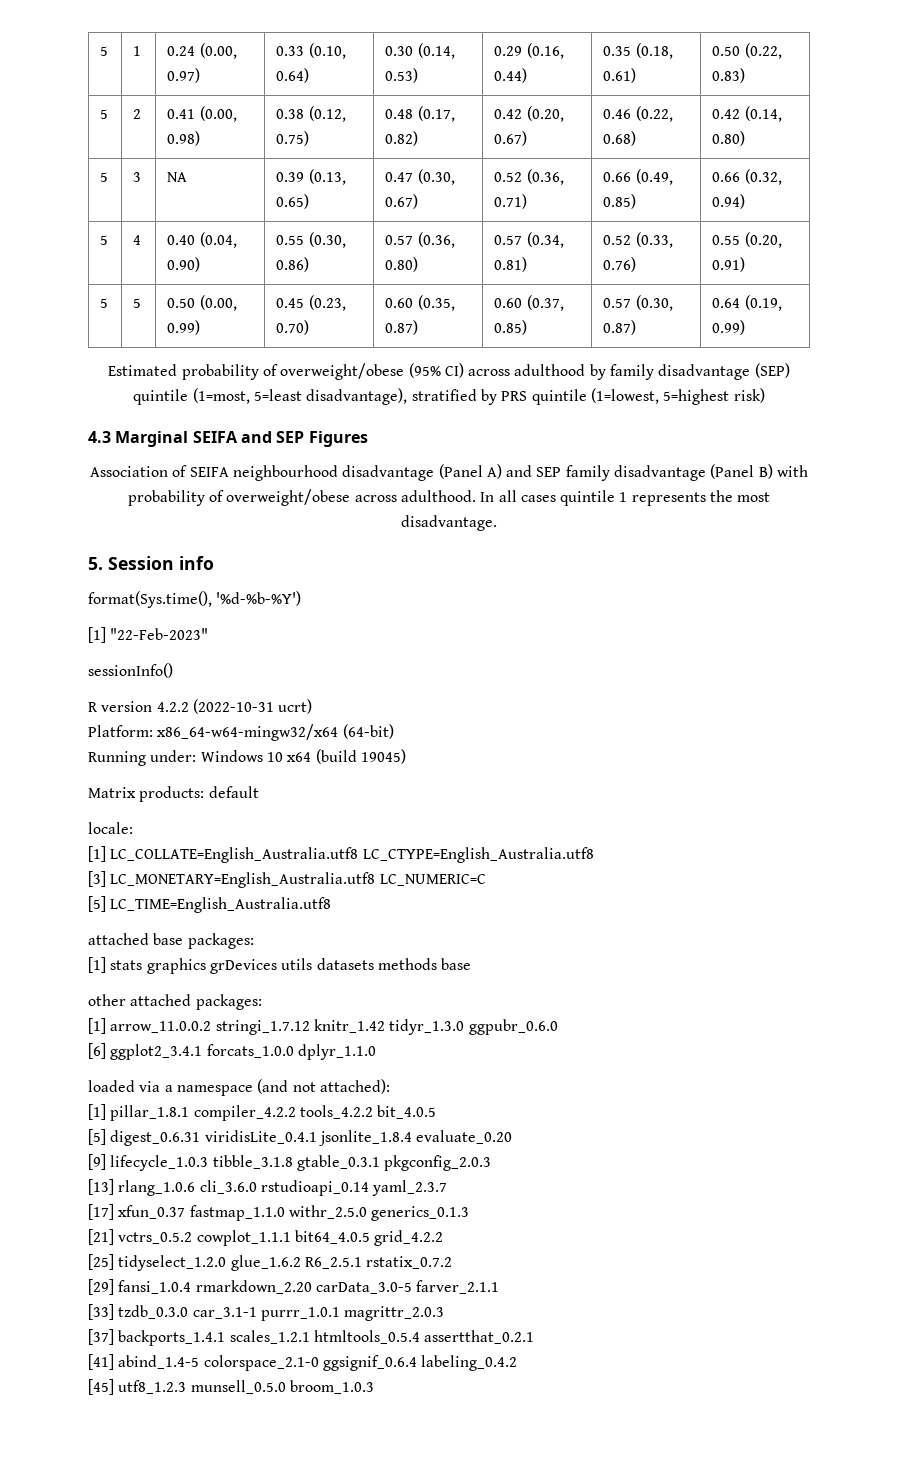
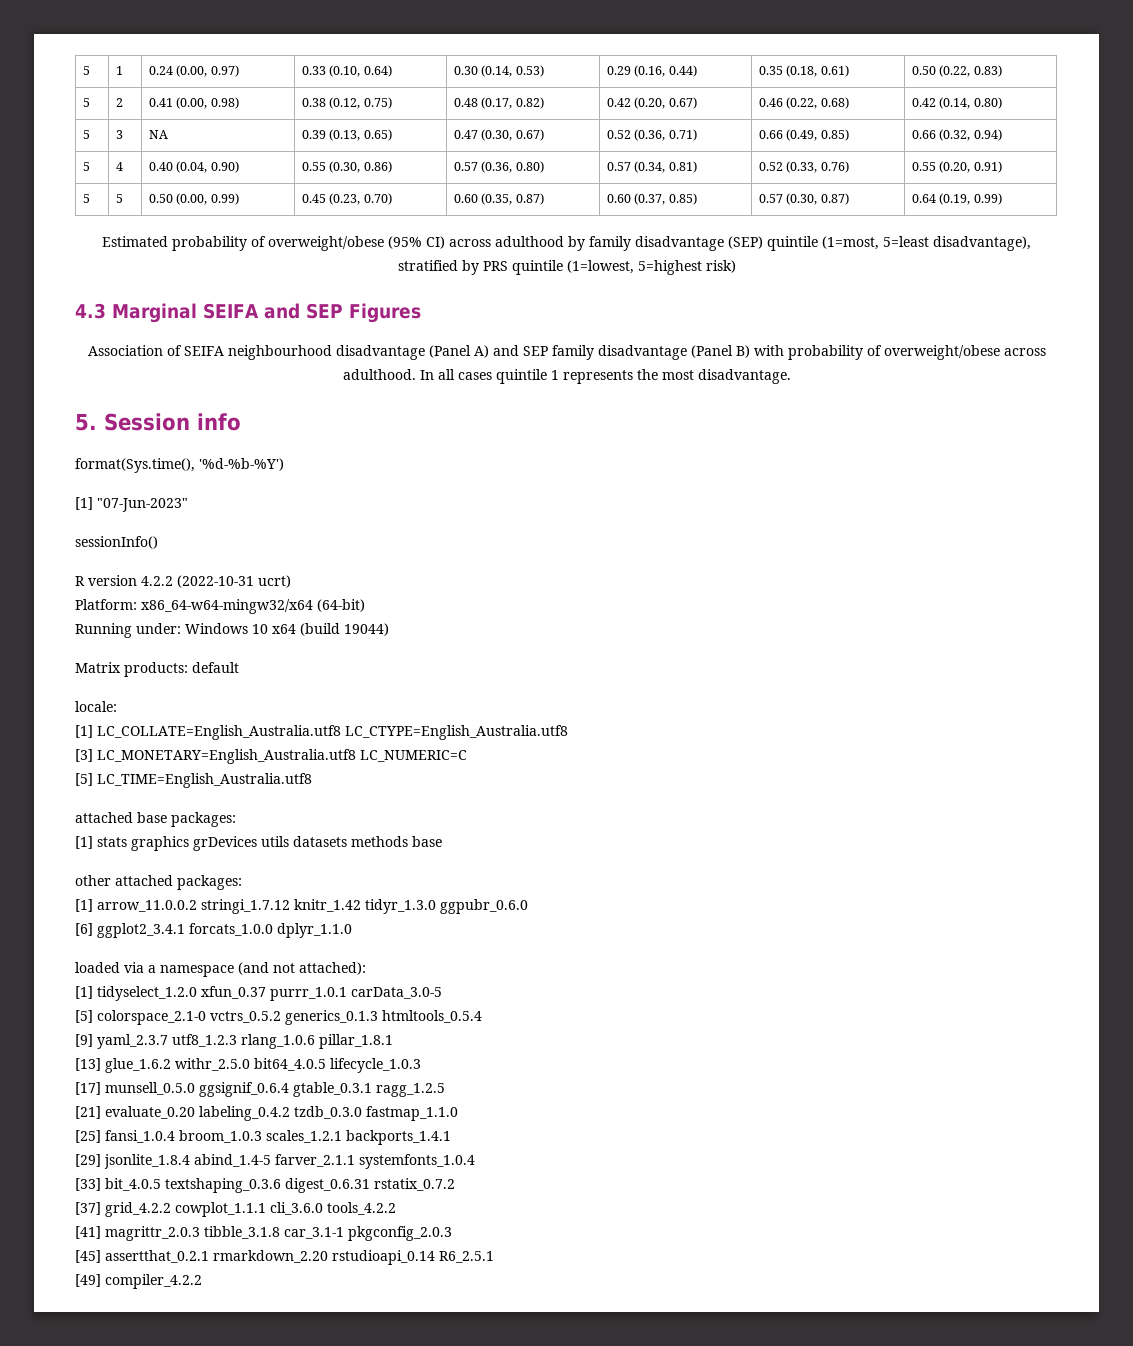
[110,628,209,640] "22-Feb-2023" -> [97,498,188,512] "07-Jun-2023"
[360,749,406,764] 19045) -> [344,623,389,636] 19044)
[110,1105,437,1121] [88,1129,513,1146] [88,1154,492,1171] [88,1179,448,1196] [88,1204,470,1221] [88,1229,444,1246] [88,1254,453,1271] [88,1279,500,1295] [88,1304,445,1321] [88,1329,535,1346] [88,1354,518,1371] [88,1379,374,1395] pillar_1.8.1 compiler_4.2.2 tools_4.2.2 bit_4.0.5 // [5] digest_0.6.31 viridisLite_0.4.1 jsonlite_1.8.4 evaluate_0.20 // [9] lifecycle_1.0.3 tibble_3.1.8 gtable_0.3.1 pkgconfig_2.0.3 // [13] rlang_1.0.6 cli_3.6.0 rstudioapi_0.14 yaml_2.3.7 // [17] xfun_0.37 fastmap_1.1.0 withr_2.5.0 generics_0.1.3 // [21] vctrs_0.5.2 cowplot_1.1.1 bit64_4.0.5 grid_4.2.2 // [25] tidyselect_1.2.0 glue_1.6.2 R6_2.5.1 rstatix_0.7.2 // [29] fansi_1.0.4 rmarkdown_2.20 carData_3.0-5 farver_2.1.1 // [33] tzdb_0.3.0 car_3.1-1 purrr_1.0.1 magrittr_2.0.3 // [37] backports_1.4.1 scales_1.2.1 htmltools_0.5.4 assertthat_0.2.1 // [41] abind_1.4-5 colorspace_2.1-0 ggsignif_0.6.4 labeling_0.4.2 // [45] utf8_1.2.3 munsell_0.5.0 broom_1.0.3 -> [97,986,442,1001] [75,1010,482,1025] [75,1034,393,1049] [75,1058,421,1073] [75,1082,445,1097] [75,1106,458,1121] [75,1130,451,1145] [75,1154,475,1169] [75,1178,455,1193] [75,1202,396,1217] [75,1226,452,1241] [75,1250,494,1265] [75,1274,202,1289] tidyselect_1.2.0 xfun_0.37 purrr_1.0.1 carData_3.0-5 // [5] colorspace_2.1-0 vctrs_0.5.2 generics_0.1.3 htmltools_0.5.4 // [9] yaml_2.3.7 utf8_1.2.3 rlang_1.0.6 pillar_1.8.1 // [13] glue_1.6.2 withr_2.5.0 bit64_4.0.5 lifecycle_1.0.3 // [17] munsell_0.5.0 ggsignif_0.6.4 gtable_0.3.1 ragg_1.2.5 // [21] evaluate_0.20 labeling_0.4.2 tzdb_0.3.0 fastmap_1.1.0 // [25] fansi_1.0.4 broom_1.0.3 scales_1.2.1 backports_1.4.1 // [29] jsonlite_1.8.4 abind_1.4-5 farver_2.1.1 systemfonts_1.0.4 // [33] bit_4.0.5 textshaping_0.3.6 digest_0.6.31 rstatix_0.7.2 // [37] grid_4.2.2 cowplot_1.1.1 cli_3.6.0 tools_4.2.2 // [41] magrittr_2.0.3 tibble_3.1.8 car_3.1-1 pkgconfig_2.0.3 // [45] assertthat_0.2.1 rmarkdown_2.20 rstudioapi_0.14 R6_2.5.1 // [49] compiler_4.2.2

